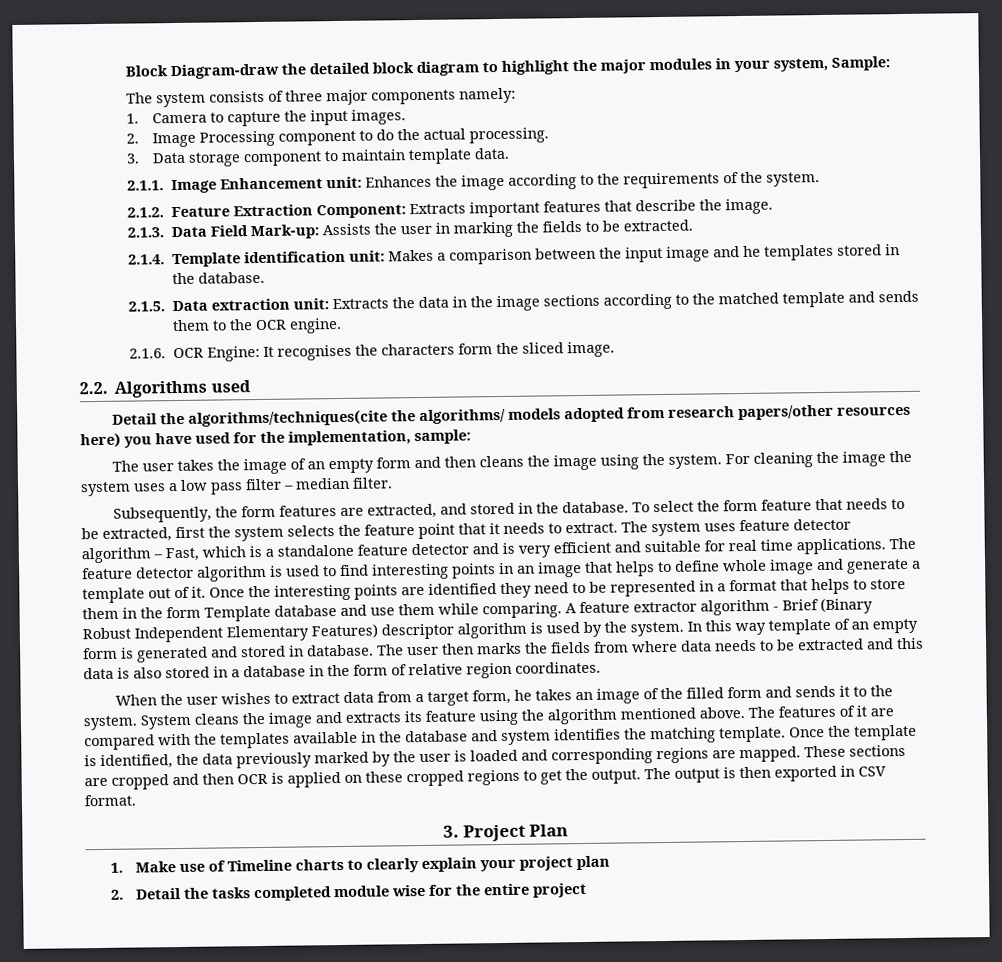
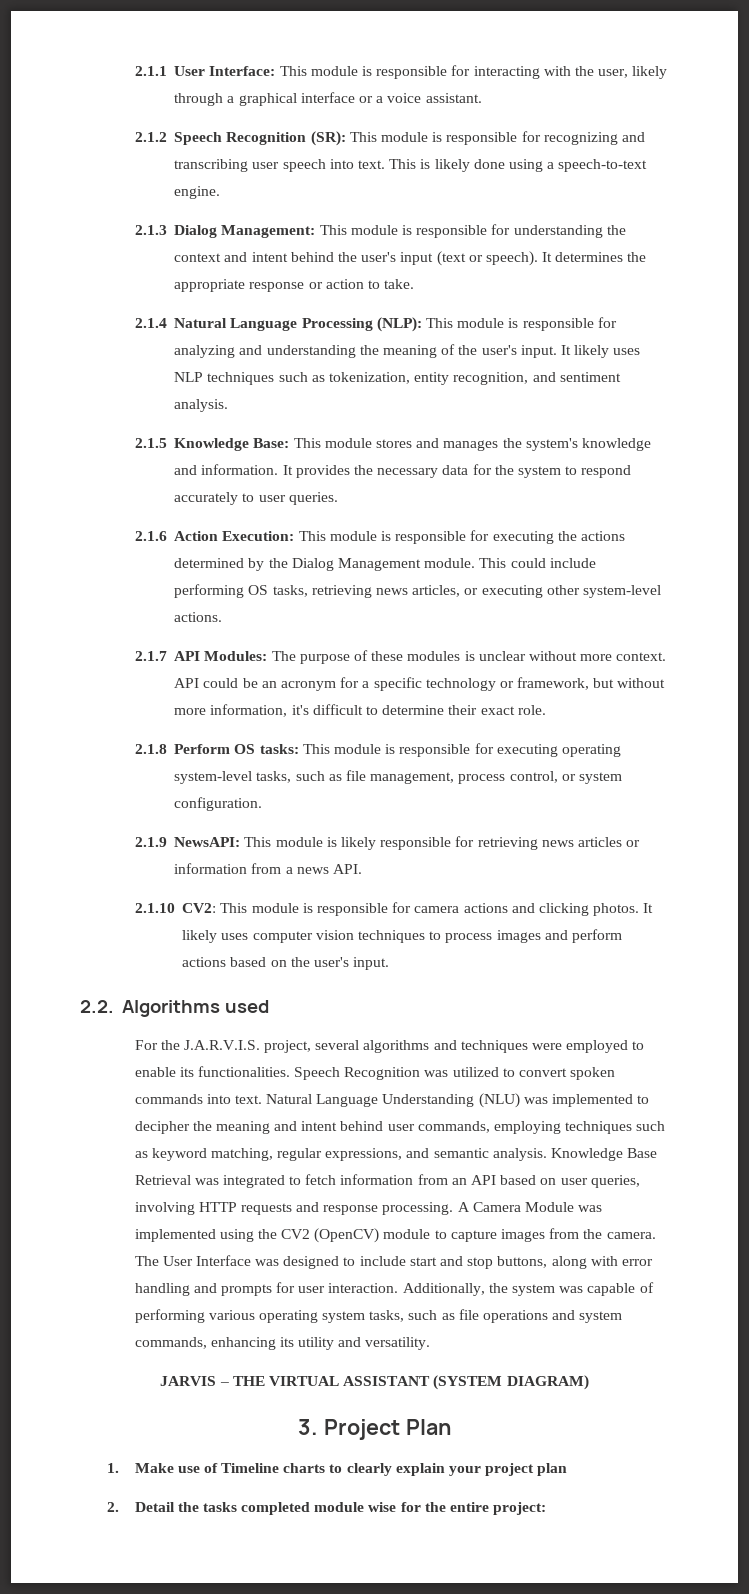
[125,56,891,80] [126,87,517,108] [126,109,406,127] [126,127,549,148] [126,147,510,167] [127,171,820,194] [127,198,773,219] [127,219,693,240] [128,244,900,268] [171,271,265,285] [128,290,919,312] [171,317,342,334] [129,341,615,362] [79,380,251,398] [112,404,912,427] [80,429,471,449] [112,450,913,475] [80,477,393,497] [113,498,906,523] [81,518,851,542] [81,537,916,564] [82,558,921,582] [82,578,906,604] [82,597,873,622] [82,618,918,643] [83,637,924,663] [83,661,601,680] [115,685,894,706] [83,705,894,731] [84,724,917,751] [84,745,906,769] [84,765,886,790] [84,794,136,807] Block Diagram-draw the detailed block diagram to highlight the major modules in your system, Sample: // The system consists of three major components namely: // 1. Camera to capture the input images. // 2. Image Processing component to do the actual processing. // 3. Data storage component to maintain template data. // 2.1.1. Image Enhancement unit: Enhances the image according to the requirements of the system. // 2.1.2. Feature Extraction Component: Extracts important features that describe the image. // 2.1.3. Data Field Mark-up: Assists the user in marking the fields to be extracted. // 2.1.4. Template identification unit: Makes a comparison between the input image and he templates stored in the database. // 2.1.5. Data extraction unit: Extracts the data in the image sections according to the matched template and sends them to the OCR engine. // 2.1.6. OCR Engine: It recognises the characters form the sliced image. // 2.2. Algorithms used // Detail the algorithms/techniques(cite the algorithms/ models adopted from research papers/other resources here) you have used for the implementation, sample: // The user takes the image of an empty form and then cleans the image using the system. For cleaning the image the system uses a low pass filter – median filter. // Subsequently, the form features are extracted, and stored in the database. To select the form feature that needs to be extracted, first the system selects the feature point that it needs to extract. The system uses feature detector algorithm – Fast, which is a standalone feature detector and is very efficient and suitable for real time applications. The feature detector algorithm is used to find interesting points in an image that helps to define whole image and generate a template out of it. Once the interesting points are identified they need to be represented in a format that helps to store them in the form Template database and use them while comparing. A feature extractor algorithm - Brief (Binary Robust Independent Elementary Features) descriptor algorithm is used by the system. In this way template of an empty form is generated and stored in database. The user then marks the fields from where data needs to be extracted and this data is also stored in a database in the form of relative region coordinates. // When the user wishes to extract data from a target form, he takes an image of the filled form and sends it to the system. System cleans the image and extracts its feature using the algorithm mentioned above. The features of it are compared with the templates available in the database and system identifies the matching template. Once the template is identified, the data previously marked by the user is loaded and corresponding regions are mapped. These sections are cropped and then OCR is applied on these cropped regions to get the output. The output is then exported in CSV format. -> [134,65,668,79] [174,92,482,106] [134,131,645,146] [174,159,648,172] [174,186,221,199] [134,224,626,238] [174,251,647,266] [174,279,415,292] [134,317,617,332] [174,344,641,358] [174,372,621,385] [174,399,229,412] [134,438,651,451] [174,464,632,478] [174,492,338,505] [134,530,625,544] [174,558,596,571] [174,584,661,598] [174,612,223,622] [134,650,667,664] [174,677,666,691] [174,704,546,717] [134,743,621,757] [174,770,622,784] [174,797,263,811] [134,836,641,850] [174,863,362,874] [134,902,654,916] [182,929,622,943] [182,957,390,970] [80,1000,269,1017] [134,1040,645,1053] [134,1066,616,1080] [134,1093,650,1108] [134,1121,666,1134] [134,1148,658,1161] [134,1174,640,1188] [134,1202,603,1215] [134,1228,656,1243] [134,1255,653,1269] [134,1282,654,1296] [134,1309,623,1323] [134,1337,431,1350] [160,1375,589,1390] 2.1.1 User Interface: This module is responsible for interacting with the user, likely through a graphical interface or a voice assistant. // 2.1.2 Speech Recognition (SR): This module is responsible for recognizing and transcribing user speech into text. This is likely done using a speech-to-text engine. // 2.1.3 Dialog Management: This module is responsible for understanding the context and intent behind the user's input (text or speech). It determines the appropriate response or action to take. // 2.1.4 Natural Language Processing (NLP): This module is responsible for analyzing and understanding the meaning of the user's input. It likely uses NLP techniques such as tokenization, entity recognition, and sentiment analysis. // 2.1.5 Knowledge Base: This module stores and manages the system's knowledge and information. It provides the necessary data for the system to respond accurately to user queries. // 2.1.6 Action Execution: This module is responsible for executing the actions determined by the Dialog Management module. This could include performing OS tasks, retrieving news articles, or executing other system-level actions. // 2.1.7 ΑΡΙ Modules: The purpose of these modules is unclear without more context. ΑΡΙ could be an acronym for a specific technology or framework, but without more information, it's difficult to determine their exact role. // 2.1.8 Perform OS tasks: This module is responsible for executing operating system-level tasks, such as file management, process control, or system configuration. // 2.1.9 NewsAPI: This module is likely responsible for retrieving news articles or information from a news API. // 2.1.10 CV2: This module is responsible for camera actions and clicking photos. It likely uses computer vision techniques to process images and perform actions based on the user's input. // 2.2. Algorithms used // For the J.A.R.V.I.S. project, several algorithms and techniques were employed to enable its functionalities. Speech Recognition was utilized to convert spoken commands into text. Natural Language Understanding (NLU) was implemented to decipher the meaning and intent behind user commands, employing techniques such as keyword matching, regular expressions, and semantic analysis. Knowledge Base Retrieval was integrated to fetch information from an API based on user queries, involving HTTP requests and response processing. A Camera Module was implemented using the CV2 (OpenCV) module to capture images from the camera. The User Interface was designed to include start and stop buttons, along with error handling and prompts for user interaction. Additionally, the system was capable of performing various operating system tasks, such as file operations and system commands, enhancing its utility and versatility. // JARVIS – THE VIRTUAL ASSISTANT (SYSTEM DIAGRAM)
[532,882,588,898] project -> [493,1502,547,1515] project:

